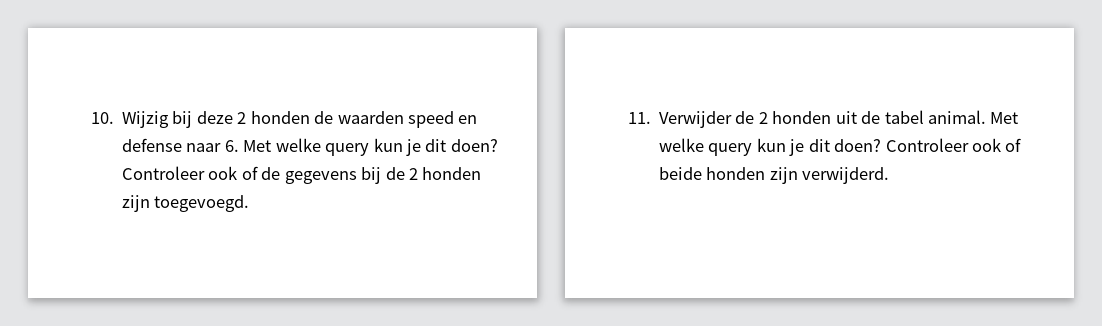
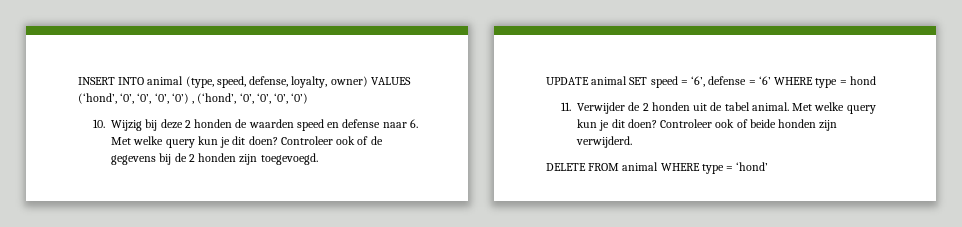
(90, 118) none -> [78,76,411,88] [78,93,309,104] INSERT INTO animal (type, speed, defense, loyalty, owner) VALUES (‘hond’, ‘0’, ‘0’, ‘0’, ‘0’) , (‘hond’, ‘0’, ‘0’, ‘0’, ‘0’) //
(250, 203) none -> [546,76,876,88] // UPDATE animal SET speed = ‘6’, defense = ‘6’ WHERE type = hond
(890, 175) none -> [546,162,769,174] // DELETE FROM animal WHERE type = ‘hond’

